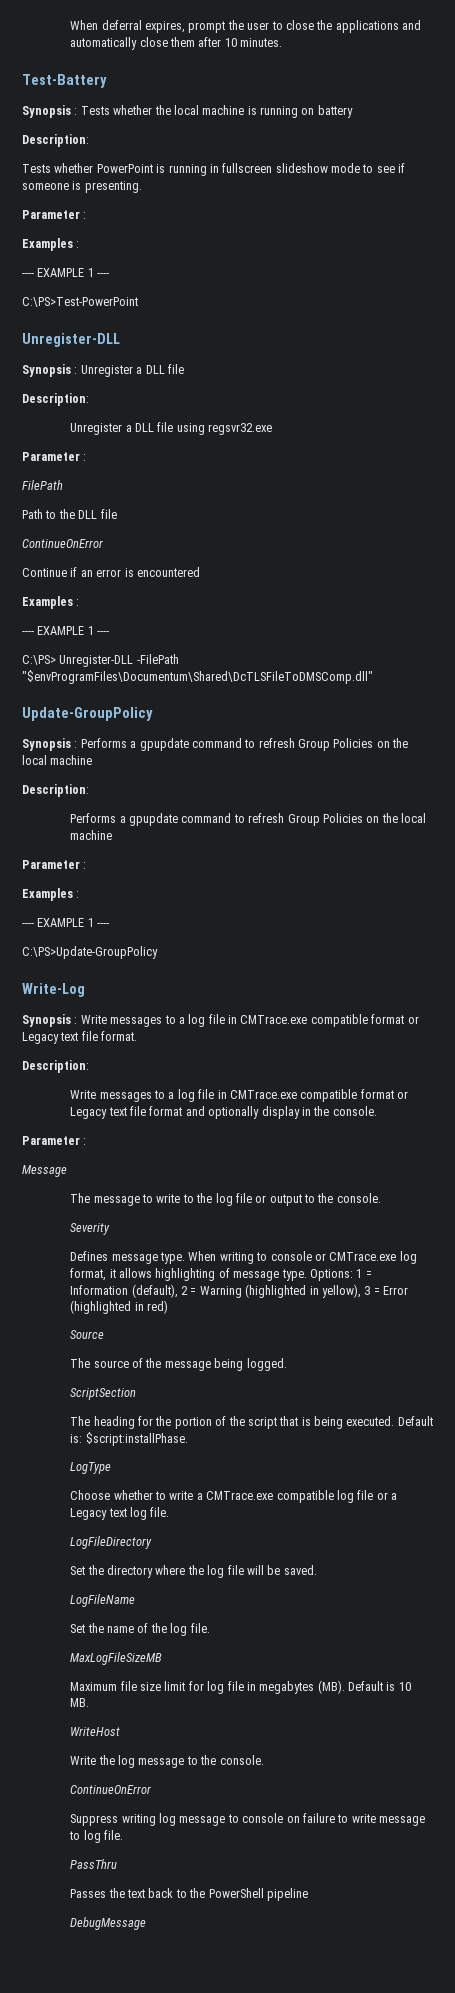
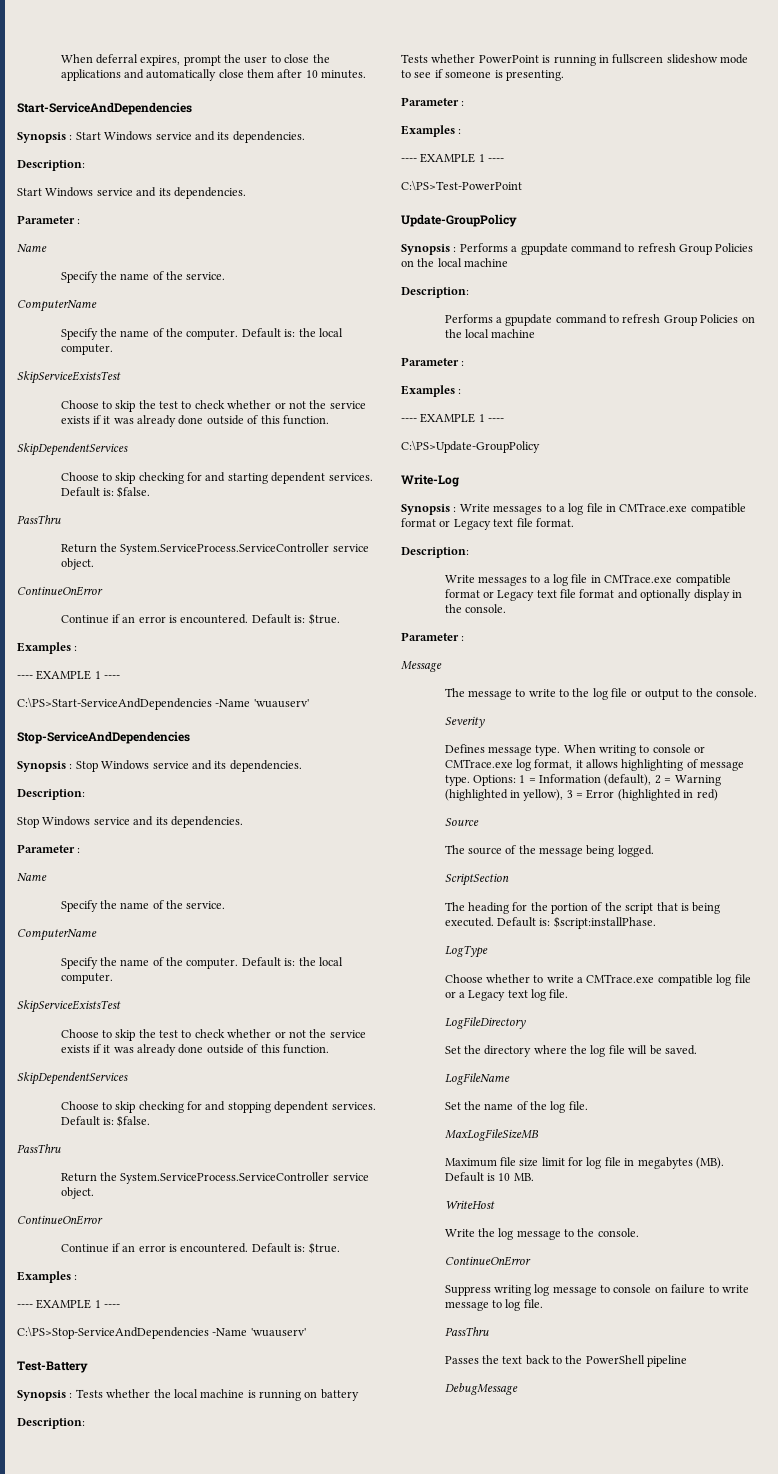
(283, 42) none -> [17,102,192,115] [17,131,305,143] [17,160,85,171] [17,187,246,199] [17,215,81,224] [17,244,47,252] [60,271,226,283] [17,300,97,312] [60,328,343,340] [60,344,113,355] [17,371,121,384] [60,400,366,412] [60,415,329,427] [17,443,128,456] [60,472,373,484] [60,486,151,498] [17,515,61,524] [60,543,369,555] [60,558,94,570] [17,586,103,596] [60,613,340,625] [17,642,78,654] [17,670,121,680] [17,697,309,710] [17,731,190,744] [17,760,302,772] [17,789,85,800] [17,816,243,828] [17,844,81,853] [17,873,47,881] [60,900,226,912] [17,929,97,941] [60,957,343,969] [60,973,113,984] [17,1000,121,1013] [60,1029,366,1041] [60,1044,329,1056] [17,1072,128,1085] [60,1101,376,1113] [60,1115,151,1127] [17,1144,61,1153] [60,1172,369,1184] [60,1187,94,1199] [17,1215,103,1225] [60,1242,340,1254] [17,1271,78,1283] [17,1299,121,1309] [17,1326,306,1339] // Start-ServiceAndDependencies // Synopsis : Start Windows service and its dependencies. // Description: // Start Windows service and its dependencies. // Parameter : // Name // Specify the name of the service. // ComputerName // Specify the name of the computer. Default is: the local computer. // SkipServiceExistsTest // Choose to skip the test to check whether or not the service exists if it was already done outside of this function. // SkipDependentServices // Choose to skip checking for and starting dependent services. Default is: $false. // PassThru // Return the System.ServiceProcess.ServiceController service object. // ContinueOnError // Continue if an error is encountered. Default is: $true. // Examples : // ---- EXAMPLE 1 ---- // C:\PS>Start-ServiceAndDependencies -Name 'wuauserv' // Stop-ServiceAndDependencies // Synopsis : Stop Windows service and its dependencies. // Description: // Stop Windows service and its dependencies. // Parameter : // Name // Specify the name of the service. // ComputerName // Specify the name of the computer. Default is: the local computer. // SkipServiceExistsTest // Choose to skip the test to check whether or not the service exists if it was already done outside of this function. // SkipDependentServices // Choose to skip checking for and stopping dependent services. Default is: $false. // PassThru // Return the System.ServiceProcess.ServiceController service object. // ContinueOnError // Continue if an error is encountered. Default is: $true. // Examples : // ---- EXAMPLE 1 ---- // C:\PS>Stop-ServiceAndDependencies -Name 'wuauserv'
[22,333,120,347] [22,364,184,377] [22,393,89,406] [70,422,273,435] [22,452,87,461] [22,480,63,490] [22,509,117,519] [22,539,103,548] [22,567,200,577] [22,596,80,609] [22,626,110,635] [22,654,179,667] [22,670,373,684] // Unregister-DLL // Synopsis : Unregister a DLL file // Description: // Unregister a DLL file using regsvr32.exe // Parameter : // FilePath // Path to the DLL file // ContinueOnError // Continue if an error is encountered // Examples : // ---- EXAMPLE 1 ---- // C:\PS> Unregister-DLL -FilePath "$envProgramFiles\Documentum\Shared\DcTLSFileToDMSComp.dll" -> (522, 185) none

